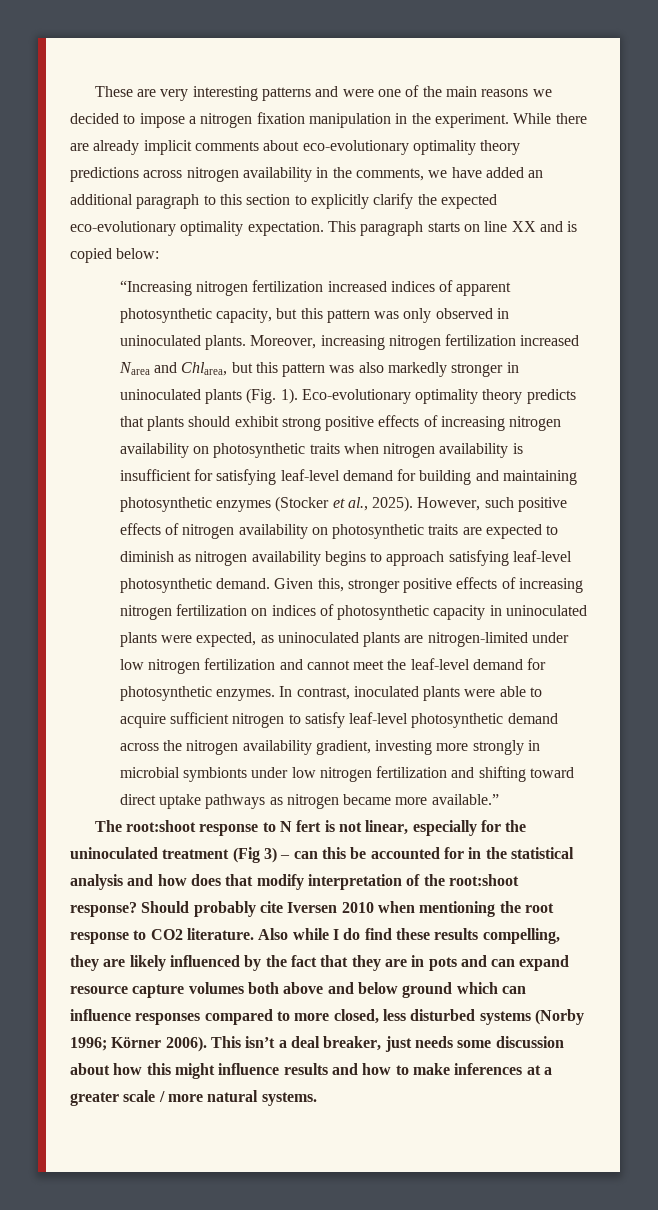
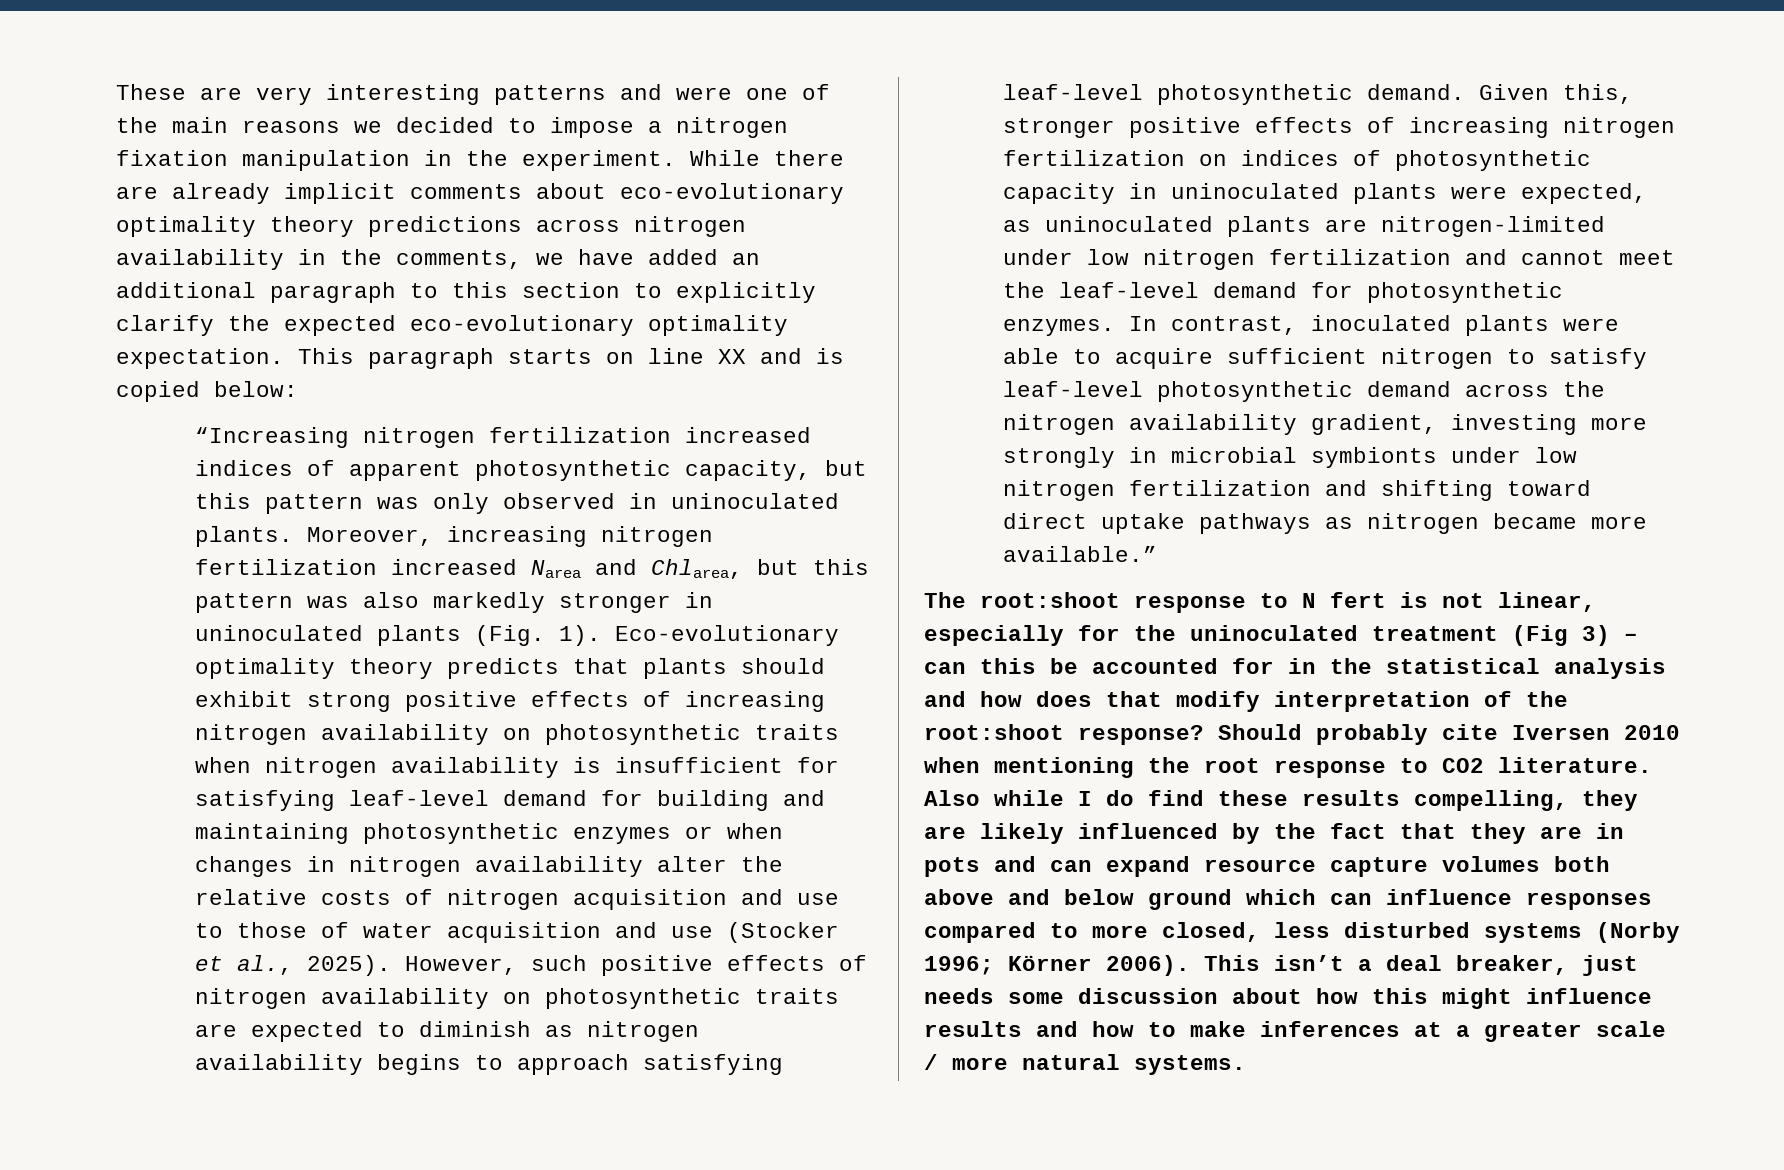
(271, 506) none -> [685,823,784,839] [195,856,784,877] [195,889,840,910] [195,922,714,943] or when changes in nitrogen availability alter the relative costs of nitrogen acquisition and use to those of water acquisition and use

